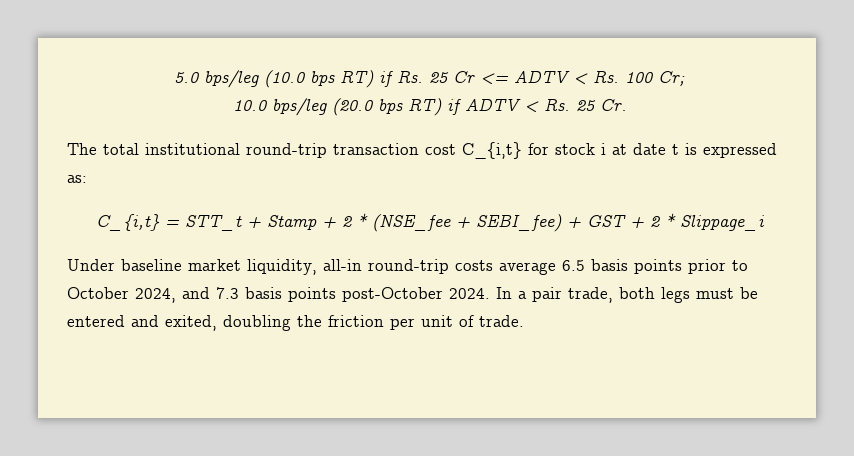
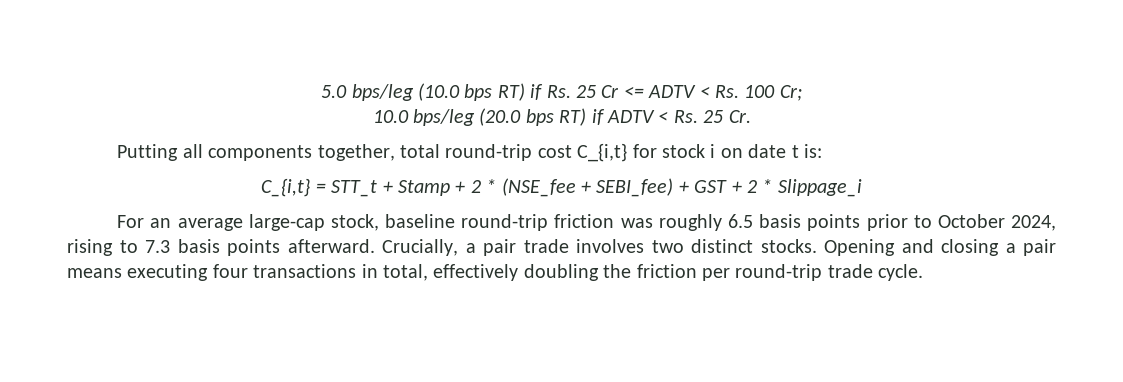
[67,143,419,158] The total institutional round-trip transaction -> [117,144,533,161] Putting all components together, total round-trip
[612,144,627,155] at -> [720,148,743,158] on
[685,143,777,158] [67,175,87,183] is expressed as: -> [803,144,822,158] is:
[67,259,556,275] Under baseline market liquidity, all-in round-trip costs average -> [117,214,722,231] For an average large-cap stock, baseline round-trip friction was roughly
[182,287,210,299] and -> [67,239,138,256] rising to
[342,287,758,303] [67,315,217,331] post-October 2024. In a pair trade, both legs must be entered and exited, -> [287,239,1056,256] [67,264,519,281] afterward. Crucially, a pair trade involves two distinct stocks. Opening and closing a pair means executing four transactions in total, effectively
[421,315,524,327] unit of trade. -> [735,264,924,281] round-trip trade cycle.

